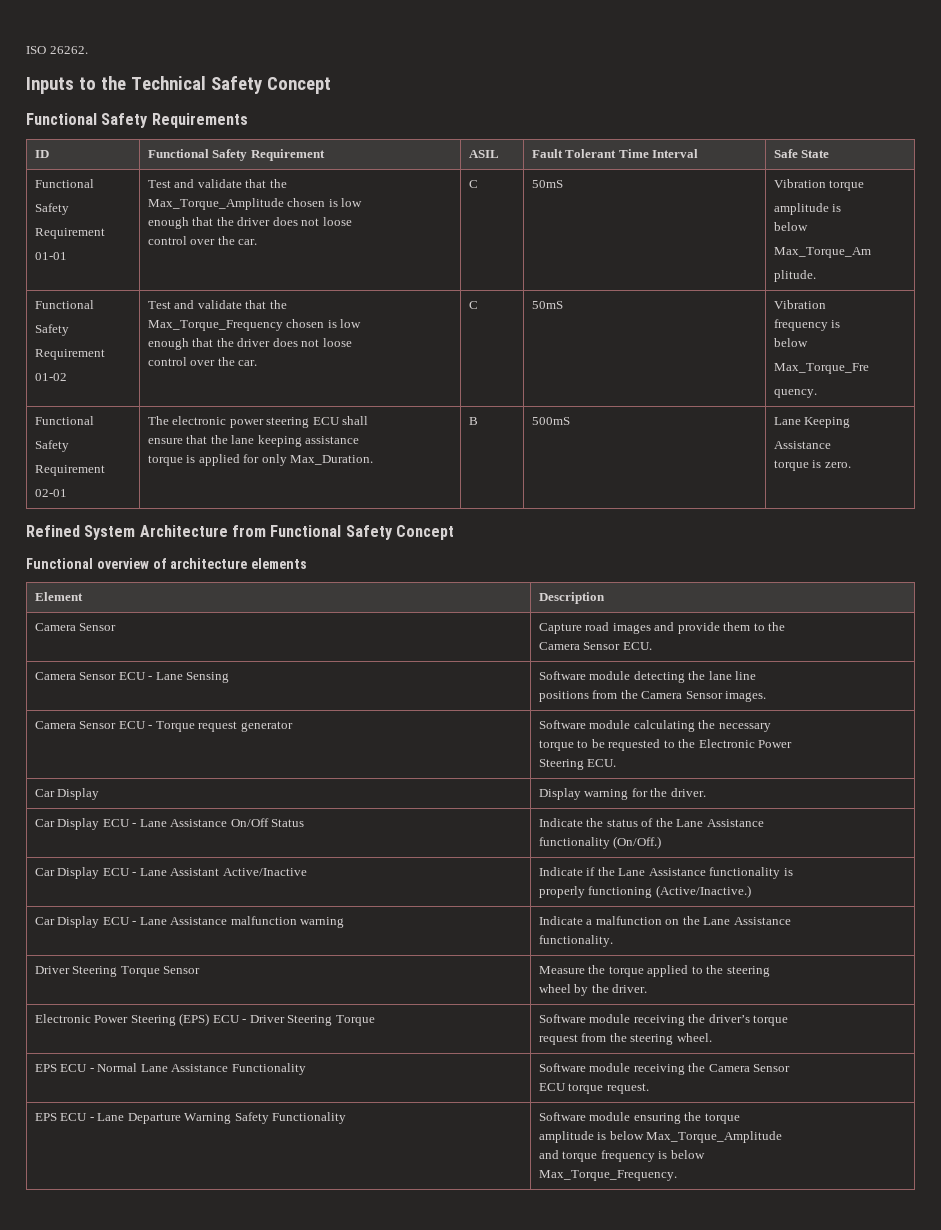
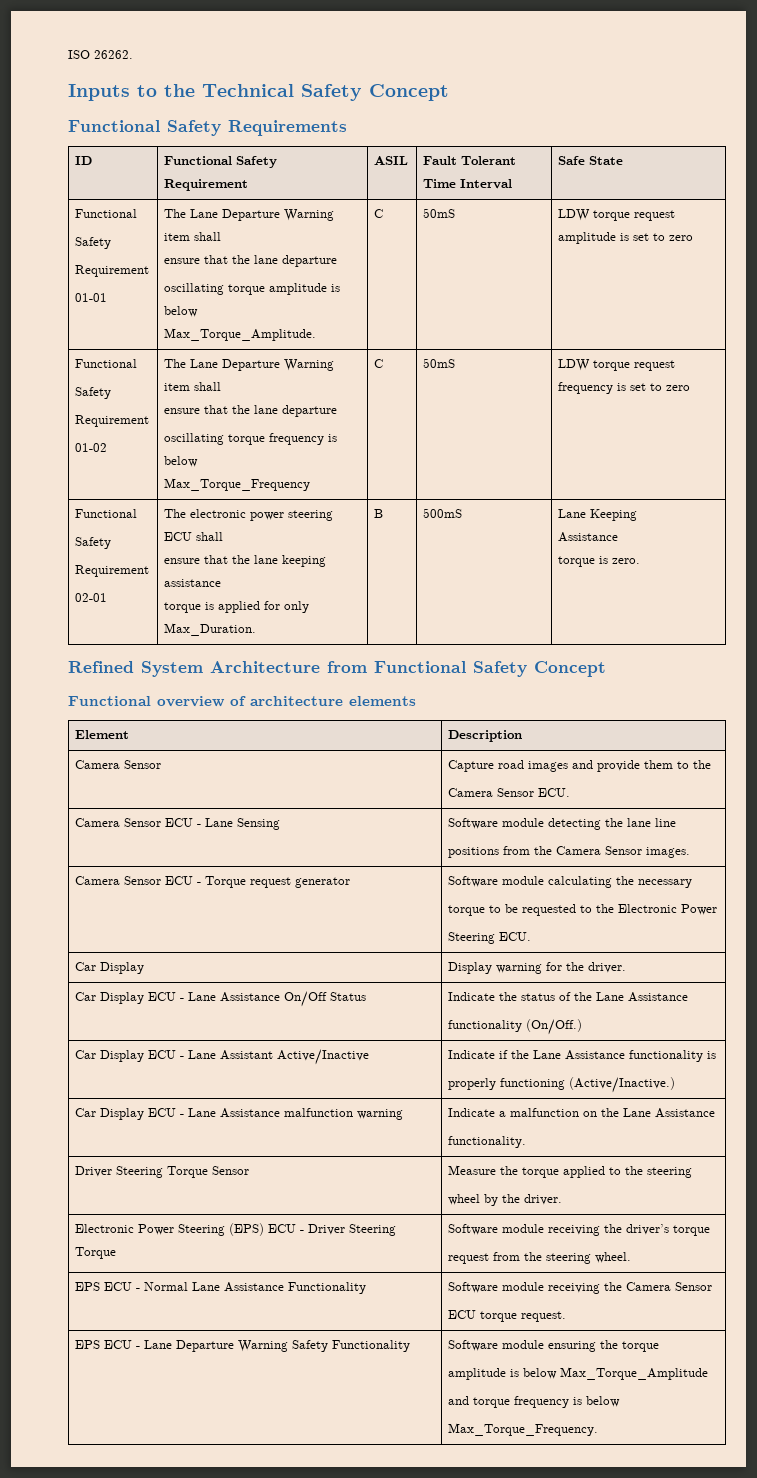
[147,179,287,188] [147,198,363,210] [147,217,352,229] [147,236,258,245] [468,180,478,188] [531,180,563,188] [773,179,865,191] [773,203,842,215] [773,222,808,231] [773,247,871,258] [773,270,816,282] Test and validate that the // Max_Torque_Amplitude chosen is low // enough that the driver does not loose // control over the car. | C | 50mS | Vibration torque // amplitude is // below // Max_Torque_Am // plitude. -> [164,209,335,221] [164,232,222,241] [164,255,338,267] [164,283,341,295] [164,306,199,317] [164,328,317,341] [374,209,384,218] [423,208,456,218] [558,209,676,221] [558,232,694,244] The Lane Departure Warning item shall // ensure that the lane departure // oscillating torque amplitude is below // Max_Torque_Amplitude. | C | 50mS | LDW torque request amplitude is set to zero
[147,300,287,309] [147,319,362,331] [147,338,352,350] [147,357,258,366] [468,301,478,309] [531,301,563,309] [773,300,826,309] [773,319,841,331] [773,338,808,347] [773,363,869,374] [773,389,817,398] Test and validate that the // Max_Torque_Frequency chosen is low // enough that the driver does not loose // control over the car. | C | 50mS | Vibration // frequency is // below // Max_Torque_Fre // quency. -> [164,359,335,371] [164,382,222,391] [164,405,338,417] [164,433,338,445] [164,456,199,467] [164,478,311,491] [374,359,384,368] [423,358,456,368] [558,359,676,371] [558,382,691,394] The Lane Departure Warning item shall // ensure that the lane departure // oscillating torque frequency is below // Max_Torque_Frequency | C | 50mS | LDW torque request frequency is set to zero

